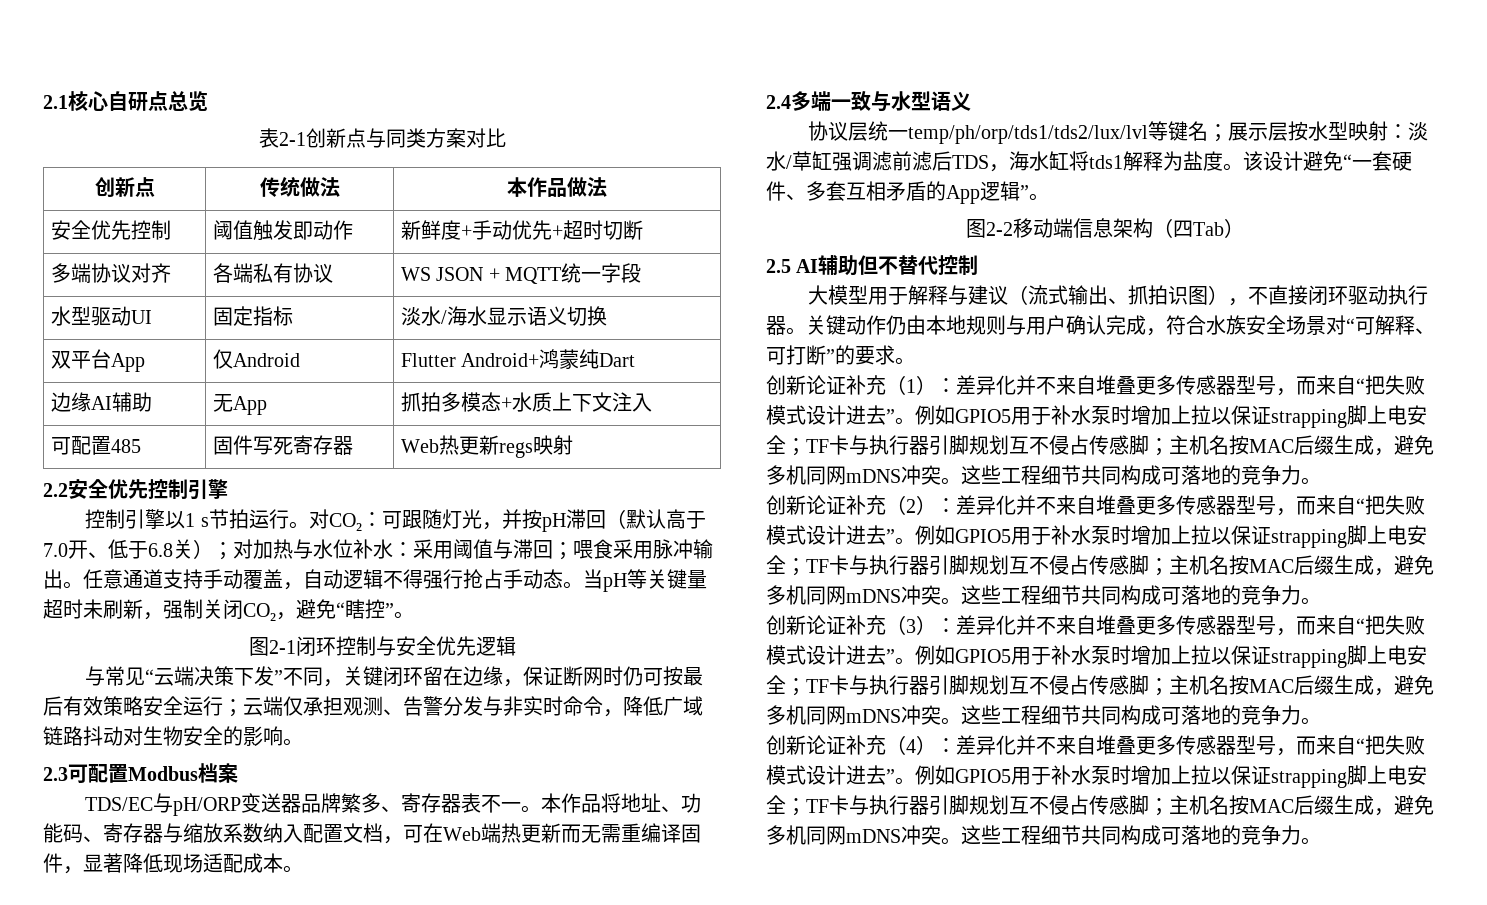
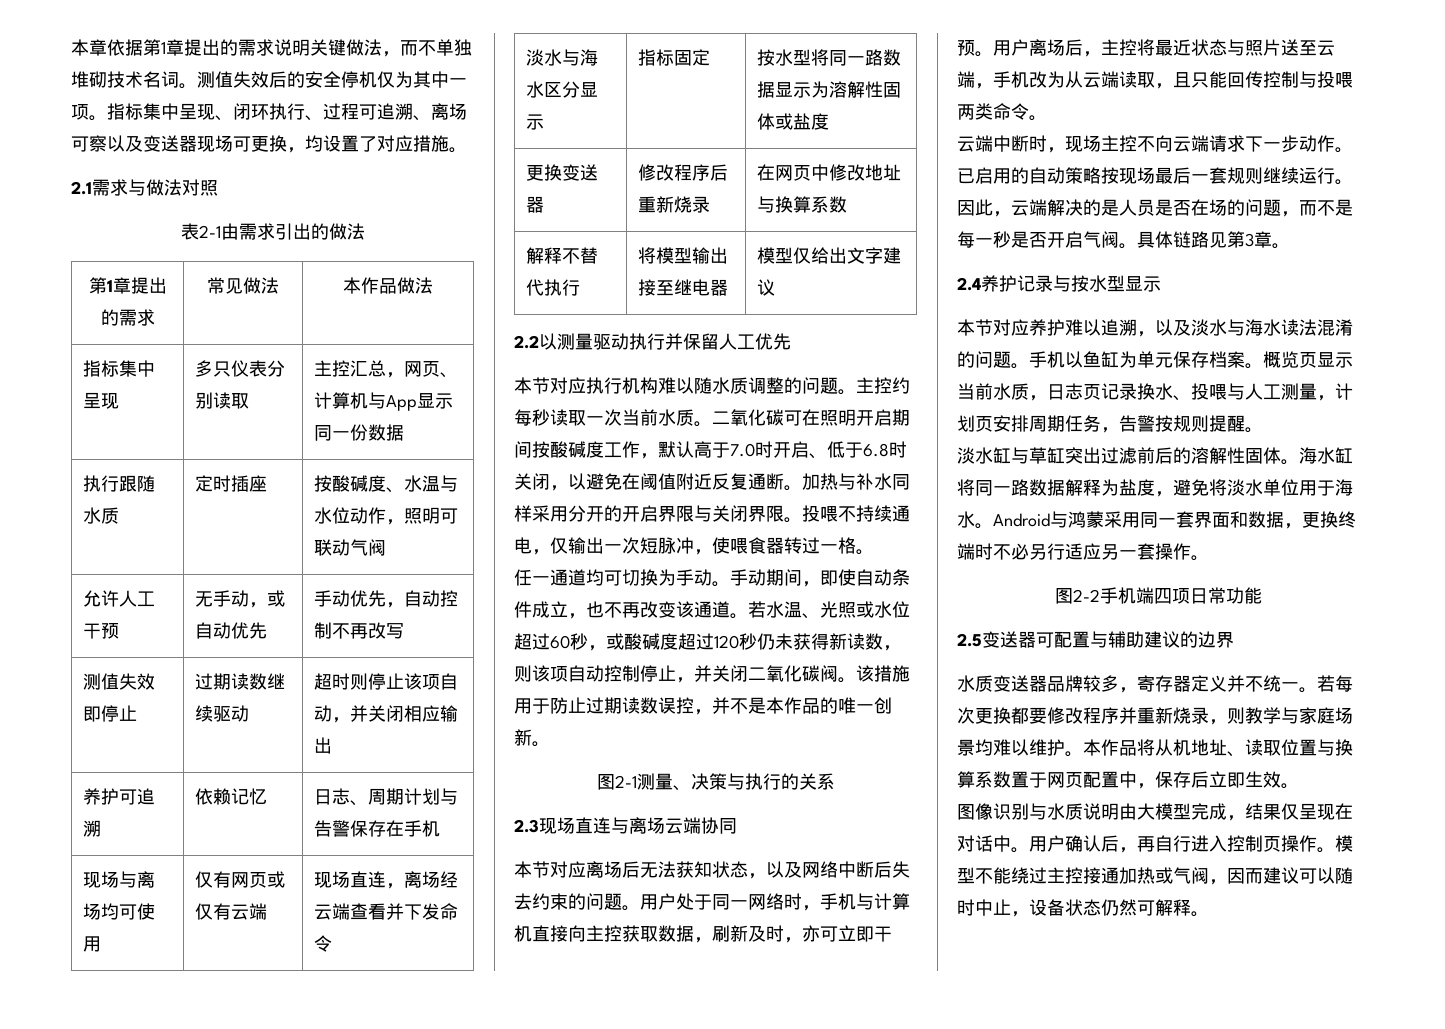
[43,91,208,111] [258,128,506,148] [94,177,155,197] [259,176,340,197] [507,177,607,197] [51,220,172,240] [213,220,354,241] [401,220,644,240] [51,263,172,283] [213,263,334,283] [401,263,642,284] [51,306,153,326] [213,306,294,326] [401,306,608,326] [51,349,146,372] [213,349,301,369] [401,349,636,369] [51,392,153,412] [213,394,268,415] [401,392,653,412] [51,436,142,455] [213,435,354,455] [401,435,574,458] [43,479,228,500] [85,509,626,532] 2.1核心自研点总览 // 表2-1创新点与同类方案对比 // 创新点 | 传统做法 | 本作品做法 // 安全优先控制 | 阈值触发即动作 | 新鲜度+手动优先+超时切断 // 多端协议对齐 | 各端私有协议 | WS JSON + MQTT统一字段 // 水型驱动UI | 固定指标 | 淡水/海水显示语义切换 // 双平台App | 仅Android | Flutter Android+鸿蒙纯Dart // 边缘AI辅助 | 无App | 抓拍多模态+水质上下文注入 // 可配置485 | 固件写死寄存器 | Web热更新regs映射 // 2.2安全优先控制引擎 // 控制引擎以1 s节拍运行。对CO₂：可跟随灯光，并按pH滞回（ -> [71,39,472,57] [71,71,467,89] [71,103,467,121] [71,135,467,153] [71,179,218,196] [180,223,365,240] [88,277,167,294] [100,309,155,326] [207,277,279,294] [343,277,433,294] [82,360,155,377] [82,392,119,409] [194,360,285,377] [194,392,249,409] [313,360,458,378] [313,392,453,411] [313,424,404,441] [82,475,155,492] [82,507,119,524] [194,475,267,492] [313,475,458,493] [313,507,458,525] [313,539,386,556] [82,590,155,607] [82,623,119,639] [194,590,285,608] [194,622,267,639] [313,590,458,608] [313,622,404,639] [82,673,155,690] [82,705,137,722] [194,673,285,690] [194,705,249,722] [313,673,458,690] [313,705,458,723] [313,737,332,754] [82,788,155,805] [82,820,101,837] [194,788,267,805] [313,788,458,806] [313,820,440,837] [82,871,155,888] [82,903,155,920] [82,936,101,952] [194,871,285,888] [194,903,267,920] [313,871,458,889] [313,903,458,920] [313,935,332,952] [525,49,598,66] [525,81,598,98] [525,114,544,130] [637,49,710,66] [756,49,901,66] [756,81,901,98] [756,113,829,130] [525,164,598,181] [525,196,544,213] [637,164,728,181] [637,196,710,213] [756,164,901,181] [756,196,847,213] [525,247,598,264] [525,279,580,296] [637,247,728,264] [637,279,728,296] [756,247,901,264] [756,279,775,296] [514,333,791,350] [514,377,910,395] [514,409,910,427] [514,441,658,459] 本章依据第1章提出的需求说明关键做法，而不单独堆砌技术名词。测值失效后的安全停机仅为其中一项。指标集中呈现、闭环执行、过程可追溯、离场可察以及变送器现场可更换，均设置了对应措施。 // 2.1需求与做法对照 // 表2-1由需求引出的做法 // 第1章提出的需求 | 常见做法 | 本作品做法 // 指标集中呈现 | 多只仪表分别读取 | 主控汇总，网页、计算机与App显示同一份数据 // 执行跟随水质 | 定时插座 | 按酸碱度、水温与水位动作，照明可联动气阀 // 允许人工干预 | 无手动，或自动优先 | 手动优先，自动控制不再改写 // 测值失效即停止 | 过期读数继续驱动 | 超时则停止该项自动，并关闭相应输出 // 养护可追溯 | 依赖记忆 | 日志、周期计划与告警保存在手机 // 现场与离场均可使用 | 仅有网页或仅有云端 | 现场直连，离场经云端查看并下发命令 // 淡水与海水区分显示 | 指标固定 | 按水型将同一路数据显示为溶解性固体或盐度 // 更换变送器 | 修改程序后重新烧录 | 在网页中修改地址与换算系数 // 解释不替代执行 | 将模型输出接至继电器 | 模型仅给出文字建议 // 2.2以测量驱动执行并保留人工优先 // 本节对应执行机构难以随水质调整的问题。主控约每秒读取一次当前水质。二氧化碳可在照明开启期间按酸碱度工作，
[68,540,88,559] 开 -> [755,441,809,458] 时开启
[173,539,713,560] [43,569,707,592] [43,599,414,621] [248,636,516,657] [85,666,704,687] [43,696,703,717] [43,726,303,746] [43,763,238,783] [85,793,702,816] [43,823,701,844] [43,853,303,874] [766,91,971,112] [808,121,1429,144] [766,151,1412,172] [766,181,1049,204] [966,218,1244,238] [766,254,979,276] [808,285,1429,306] [766,315,1435,336] [766,345,915,365] [766,375,1425,396] [766,405,1427,428] [766,435,1434,456] [766,465,1321,485] [766,495,1425,516] [766,525,1427,548] [766,555,1434,576] [766,585,1321,605] [766,615,1425,636] [766,645,1427,668] [766,675,1434,696] [766,705,1321,725] [766,735,1425,756] [766,765,1427,788] [766,795,1434,816] [766,825,1301,845] 关）；对加热与水位补水：采用阈值与滞回；喂食采用脉冲输出。任意通道支持手动覆盖，自动逻辑不得强行抢占手动态。当pH等关键量超时未刷新，强制关闭CO₂，避免“瞎控”。 // 图2-1闭环控制与安全优先逻辑 // 与常见“云端决策下发”不同，关键闭环留在边缘，保证断网时仍可按最后有效策略安全运行；云端仅承担观测、告警分发与非实时命令，降低广域链路抖动对生物安全的影响。 // 2.3可配置Modbus档案 // TDS/EC与pH/ORP变送器品牌繁多、寄存器表不一。本作品将地址、功能码、寄存器与缩放系数纳入配置文档，可在Web端热更新而无需重编译固件，显著降低现场适配成本。 // 2.4多端一致与水型语义 // 协议层统一temp/ph/orp/tds1/tds2/lux/lvl等键名；展示层按水型映射：淡水/草缸强调滤前滤后TDS，海水缸将tds1解释为盐度。该设计避免“一套硬件、多套互相矛盾的App逻辑”。 // 图2-2移动端信息架构（四Tab） // 2.5 AI辅助但不替代控制 // 大模型用于解释与建议（流式输出、抓拍识图），不直接闭环驱动执行器。关键动作仍由本地规则与用户确认完成，符合水族安全场景对“可解释、可打断”的要求。 // 创新论证补充（1）：差异化并不来自堆叠更多传感器型号，而来自“把失败模式设计进去”。例如GPIO5用于补水泵时增加上拉以保证strapping脚上电安全；TF卡与执行器引脚规划互不侵占传感脚；主机名按MAC后缀生成，避免多机同网mDNS冲突。这些工程细节共同构成可落地的竞争力。 // 创新论证补充（2）：差异化并不来自堆叠更多传感器型号，而来自“把失败模式设计进去”。例如GPIO5用于补水泵时增加上拉以保证strapping脚上电安全；TF卡与执行器引脚规划互不侵占传感脚；主机名按MAC后缀生成，避免多机同网mDNS冲突。这些工程细节共同构成可落地的竞争力。 // 创新论证补充（3）：差异化并不来自堆叠更多传感器型号，而来自“把失败模式设计进去”。例如GPIO5用于补水泵时增加上拉以保证strapping脚上电安全；TF卡与执行器引脚规划互不侵占传感脚；主机名按MAC后缀生成，避免多机同网mDNS冲突。这些工程细节共同构成可落地的竞争力。 // 创新论证补充（4）：差异化并不来自堆叠更多传感器型号，而来自“把失败模式设计进去”。例如GPIO5用于补水泵时增加上拉以保证strapping脚上电安全；TF卡与执行器引脚规划互不侵占传感脚；主机名按MAC后缀生成，避免多机同网mDNS冲突。这些工程细节共同构成可落地的竞争力 -> [889,441,907,458] [514,473,910,491] [514,505,910,523] [514,537,874,555] [514,569,910,587] [514,601,910,619] [514,633,901,651] [514,665,910,683] [514,697,892,715] [514,729,550,747] [596,773,835,791] [514,817,737,834] [514,861,910,879] [514,893,910,911] [514,925,892,943] [957,39,1335,57] [957,71,1353,89] [957,103,1047,121] [957,135,1353,153] [957,167,1353,185] [957,199,1353,217] [957,231,1290,249] [957,275,1161,292] [957,319,1353,337] [957,351,1353,369] [957,383,1353,401] [957,415,1263,433] [957,447,1353,465] [957,479,1353,497] [957,511,1356,529] [957,543,1209,561] [1055,587,1262,604] [957,631,1234,648] [957,675,1353,693] [957,707,1353,725] [957,739,1353,757] [957,771,1299,789] [957,803,1353,821] [957,835,1353,853] [957,867,1353,885] [957,899,1191,917] 时关闭，以避免在阈值附近反复通断。加热与补水同样采用分开的开启界限与关闭界限。投喂不持续通电，仅输出一次短脉冲，使喂食器转过一格。 // 任一通道均可切换为手动。手动期间，即使自动条件成立，也不再改变该通道。若水温、光照或水位超过60秒，或酸碱度超过120秒仍未获得新读数，则该项自动控制停止，并关闭二氧化碳阀。该措施用于防止过期读数误控，并不是本作品的唯一创新。 // 图2-1测量、决策与执行的关系 // 2.3现场直连与离场云端协同 // 本节对应离场后无法获知状态，以及网络中断后失去约束的问题。用户处于同一网络时，手机与计算机直接向主控获取数据，刷新及时，亦可立即干预。用户离场后，主控将最近状态与照片送至云端，手机改为从云端读取，且只能回传控制与投喂两类命令。 // 云端中断时，现场主控不向云端请求下一步动作。已启用的自动策略按现场最后一套规则继续运行。因此，云端解决的是人员是否在场的问题，而不是每一秒是否开启气阀。具体链路见第3章。 // 2.4养护记录与按水型显示 // 本节对应养护难以追溯，以及淡水与海水读法混淆的问题。手机以鱼缸为单元保存档案。概览页显示当前水质，日志页记录换水、投喂与人工测量，计划页安排周期任务，告警按规则提醒。 // 淡水缸与草缸突出过滤前后的溶解性固体。海水缸将同一路数据解释为盐度，避免将淡水单位用于海水。Android与鸿蒙采用同一套界面和数据，更换终端时不必另行适应另一套操作。 // 图2-2手机端四项日常功能 // 2.5变送器可配置与辅助建议的边界 // 水质变送器品牌较多，寄存器定义并不统一。若每次更换都要修改程序并重新烧录，则教学与家庭场景均难以维护。本作品将从机地址、读取位置与换算系数置于网页配置中，保存后立即生效。 // 图像识别与水质说明由大模型完成，结果仅呈现在对话中。用户确认后，再自行进入控制页操作。模型不能绕过主控接通加热或气阀，因而建议可以随时中止，设备状态仍然可解释

